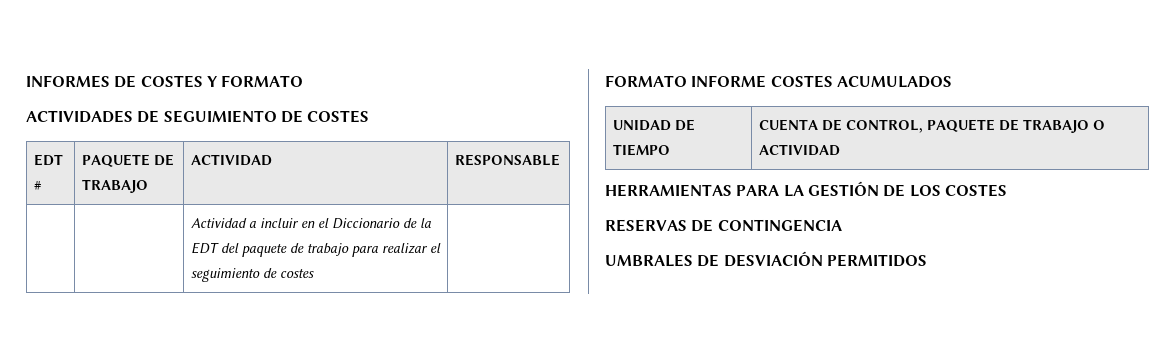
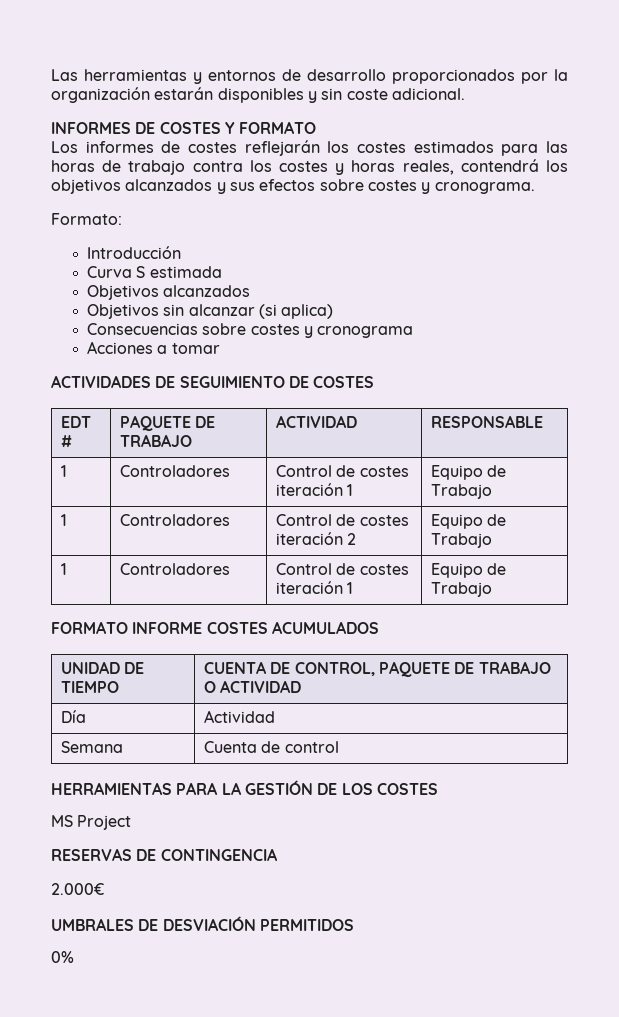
(26, 81) none -> [51,69,568,84] [51,87,465,103] Las herramientas y entornos de desarrollo proporcionados por la organización estarán disponibles y sin coste adicional. //
(304, 81) none -> [51,140,568,156] [51,159,568,175] [51,179,535,194] [51,213,122,225] [87,246,182,259] [87,266,222,278] [87,285,251,300] [87,304,334,319] [87,323,414,338] [87,341,220,354] // Los informes de costes reflejarán los costes estimados para las horas de trabajo contra los costes y horas reales, contendrá los objetivos alcanzados y sus efectos sobre costes y cronograma. // Formato: // Introducción // Curva S estimada // Objetivos alcanzados // Objetivos sin alcanzar (si aplica) // Consecuencias sobre costes y cronograma // Acciones a tomar
[190,218,431,229] [190,242,441,257] [190,268,314,282] | | Actividad a incluir en el Diccionario de la EDT del paquete de trabajo para realizar el seguimiento de costes | -> [61,465,68,477] [120,465,231,477] [276,465,409,477] [276,483,354,496] [431,465,507,480] [431,484,493,499] [61,514,68,526] [120,514,231,526] [276,514,409,526] [276,532,357,545] [431,514,507,529] [431,533,493,548] [61,563,68,575] [120,563,231,575] [276,563,409,575] [276,581,354,594] [431,563,507,578] [431,582,493,597] 1 | Controladores | Control de costes iteración 1 | Equipo de Trabajo // 1 | Controladores | Control de costes iteración 2 | Equipo de Trabajo // 1 | Controladores | Control de costes iteración 1 | Equipo de Trabajo
(840, 150) none -> [61,710,87,723] [204,710,276,723] [61,741,124,753] [204,741,339,753] // Día | Actividad // Semana | Cuenta de control
(1007, 190) none -> [51,815,132,830] // MS Project
(842, 225) none -> [51,883,104,895] // 2.000€
(927, 260) none -> [51,951,74,963] // 0%

